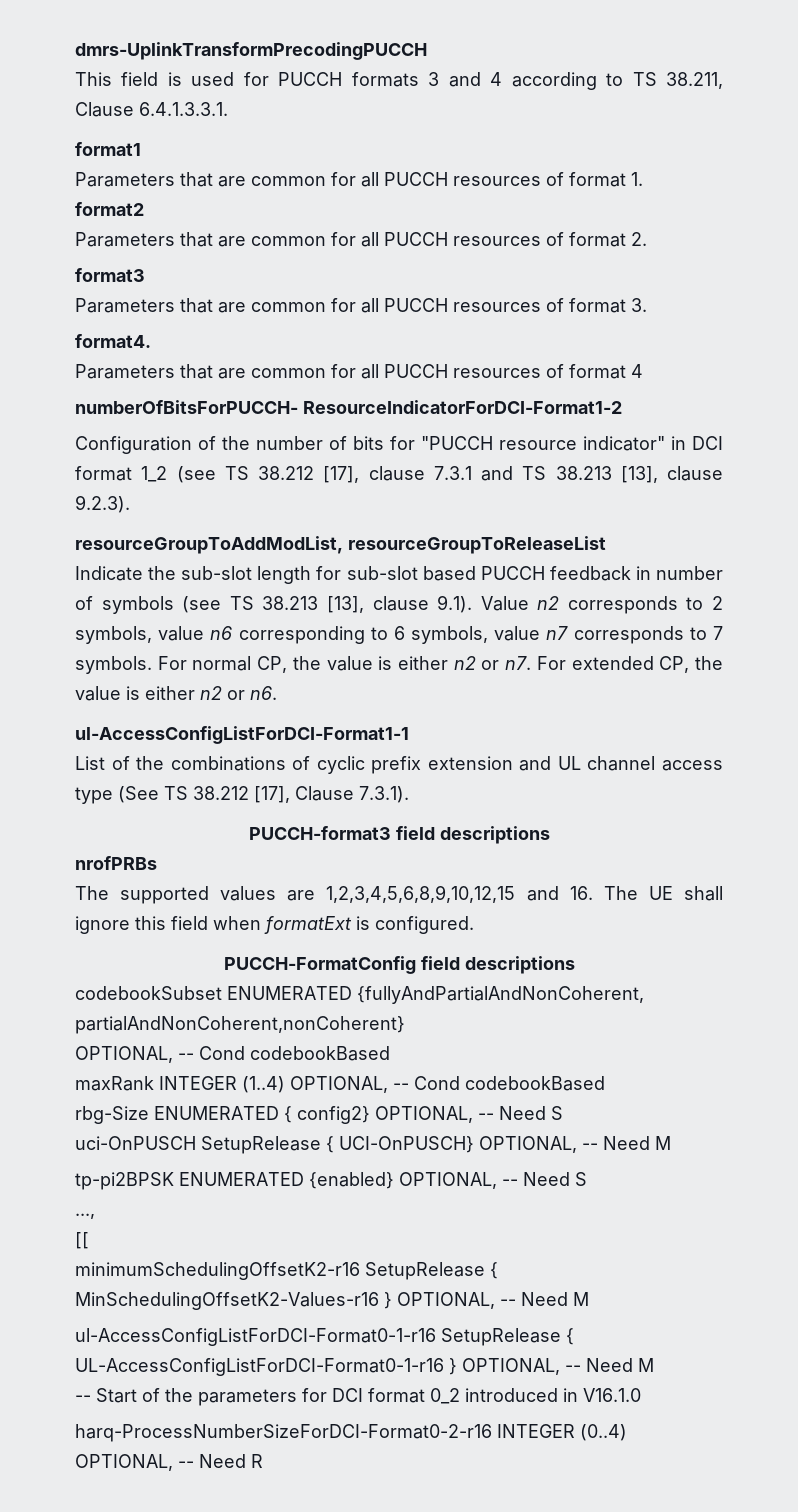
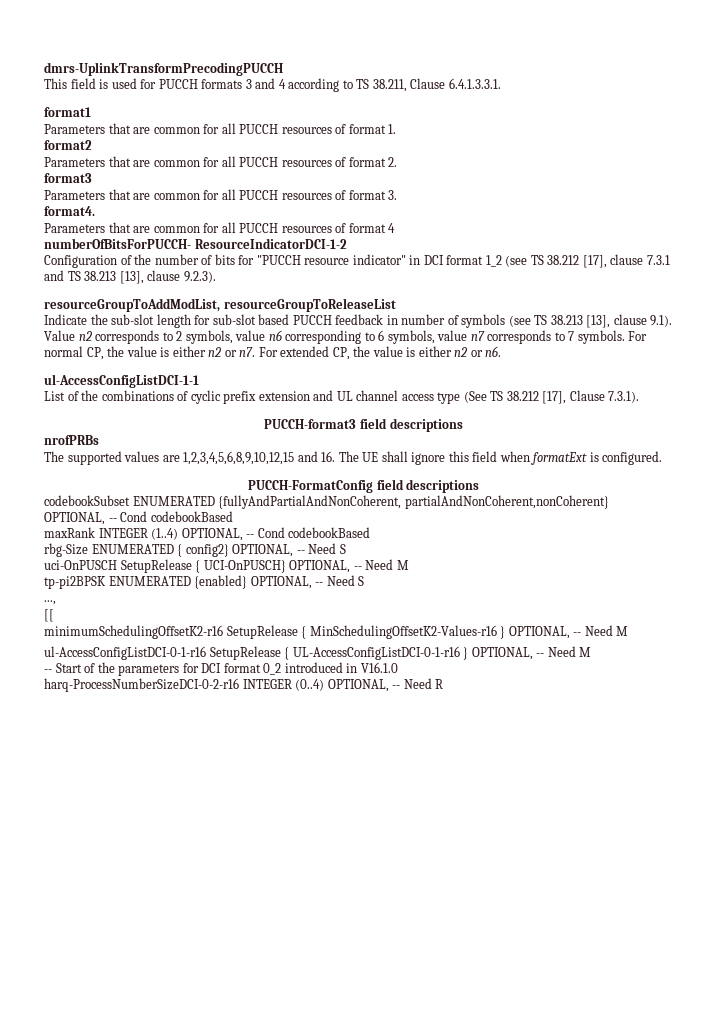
[303,400,622,414] ResourceIndicatorForDCI-Format1-2 -> [194,238,347,249] ResourceIndicatorDCI-1-2
[75,726,409,744] ul-AccessConfigListForDCI-Format1-1 -> [44,374,199,388] ul-AccessConfigListDCI-1-1
[75,1328,574,1346] [75,1358,444,1376] ul-AccessConfigListForDCI-Format0-1-r16 SetupRelease { UL-AccessConfigListForDCI-Format0-1-r16 -> [44,646,460,660] ul-AccessConfigListDCI-0-1-r16 SetupRelease { UL-AccessConfigListDCI-0-1-r16
[75,1424,492,1442] harq-ProcessNumberSizeForDCI-Format0-2-r16 -> [44,678,239,692] harq-ProcessNumberSizeDCI-0-2-r16

